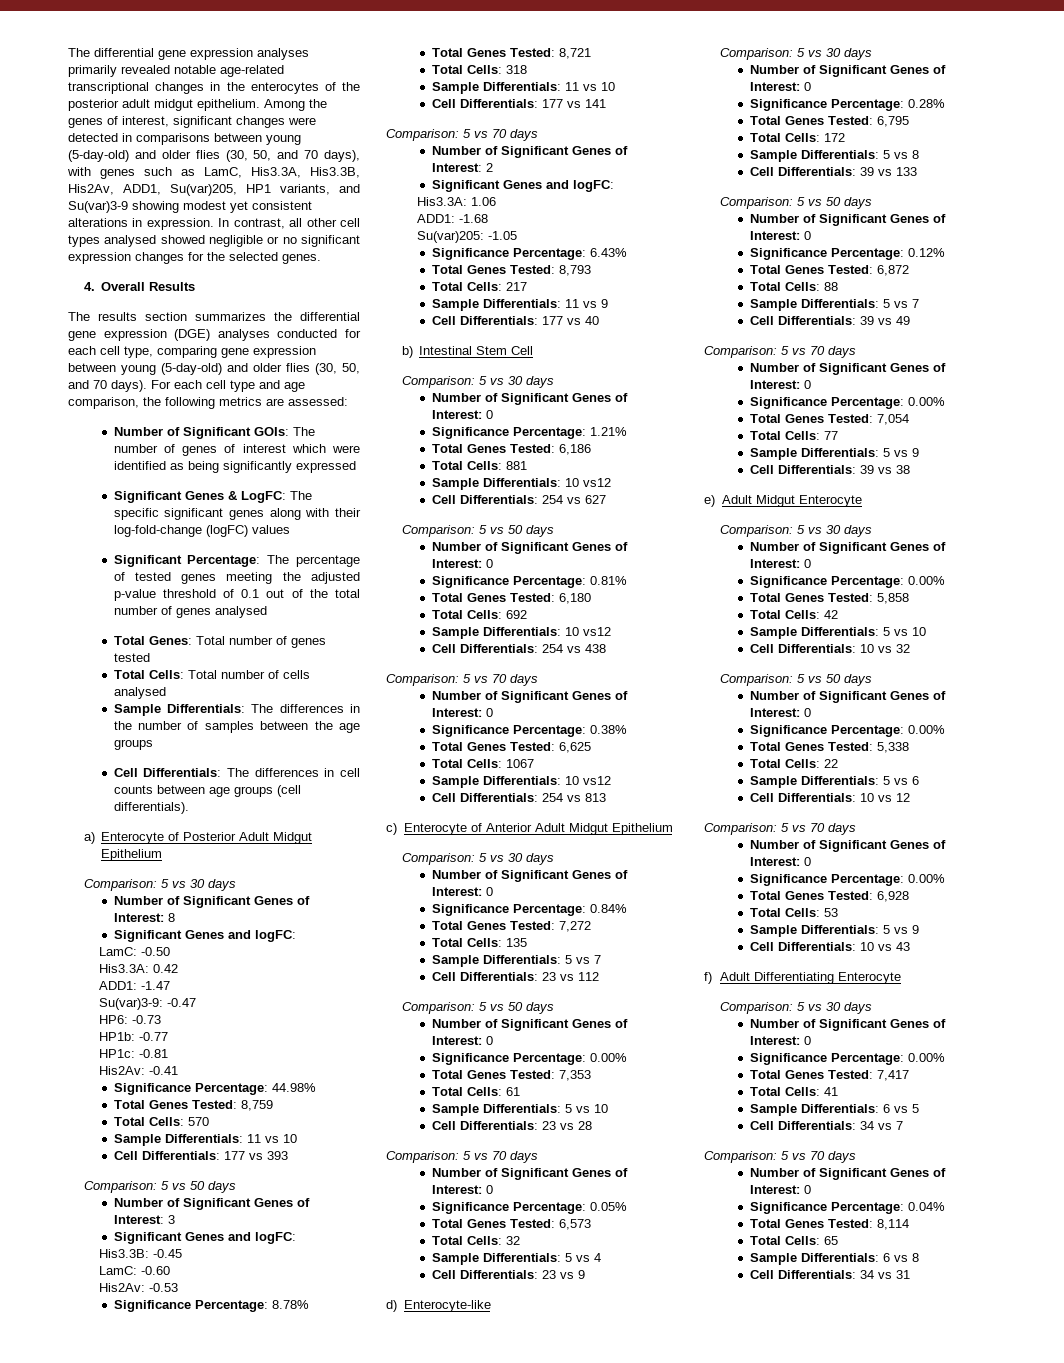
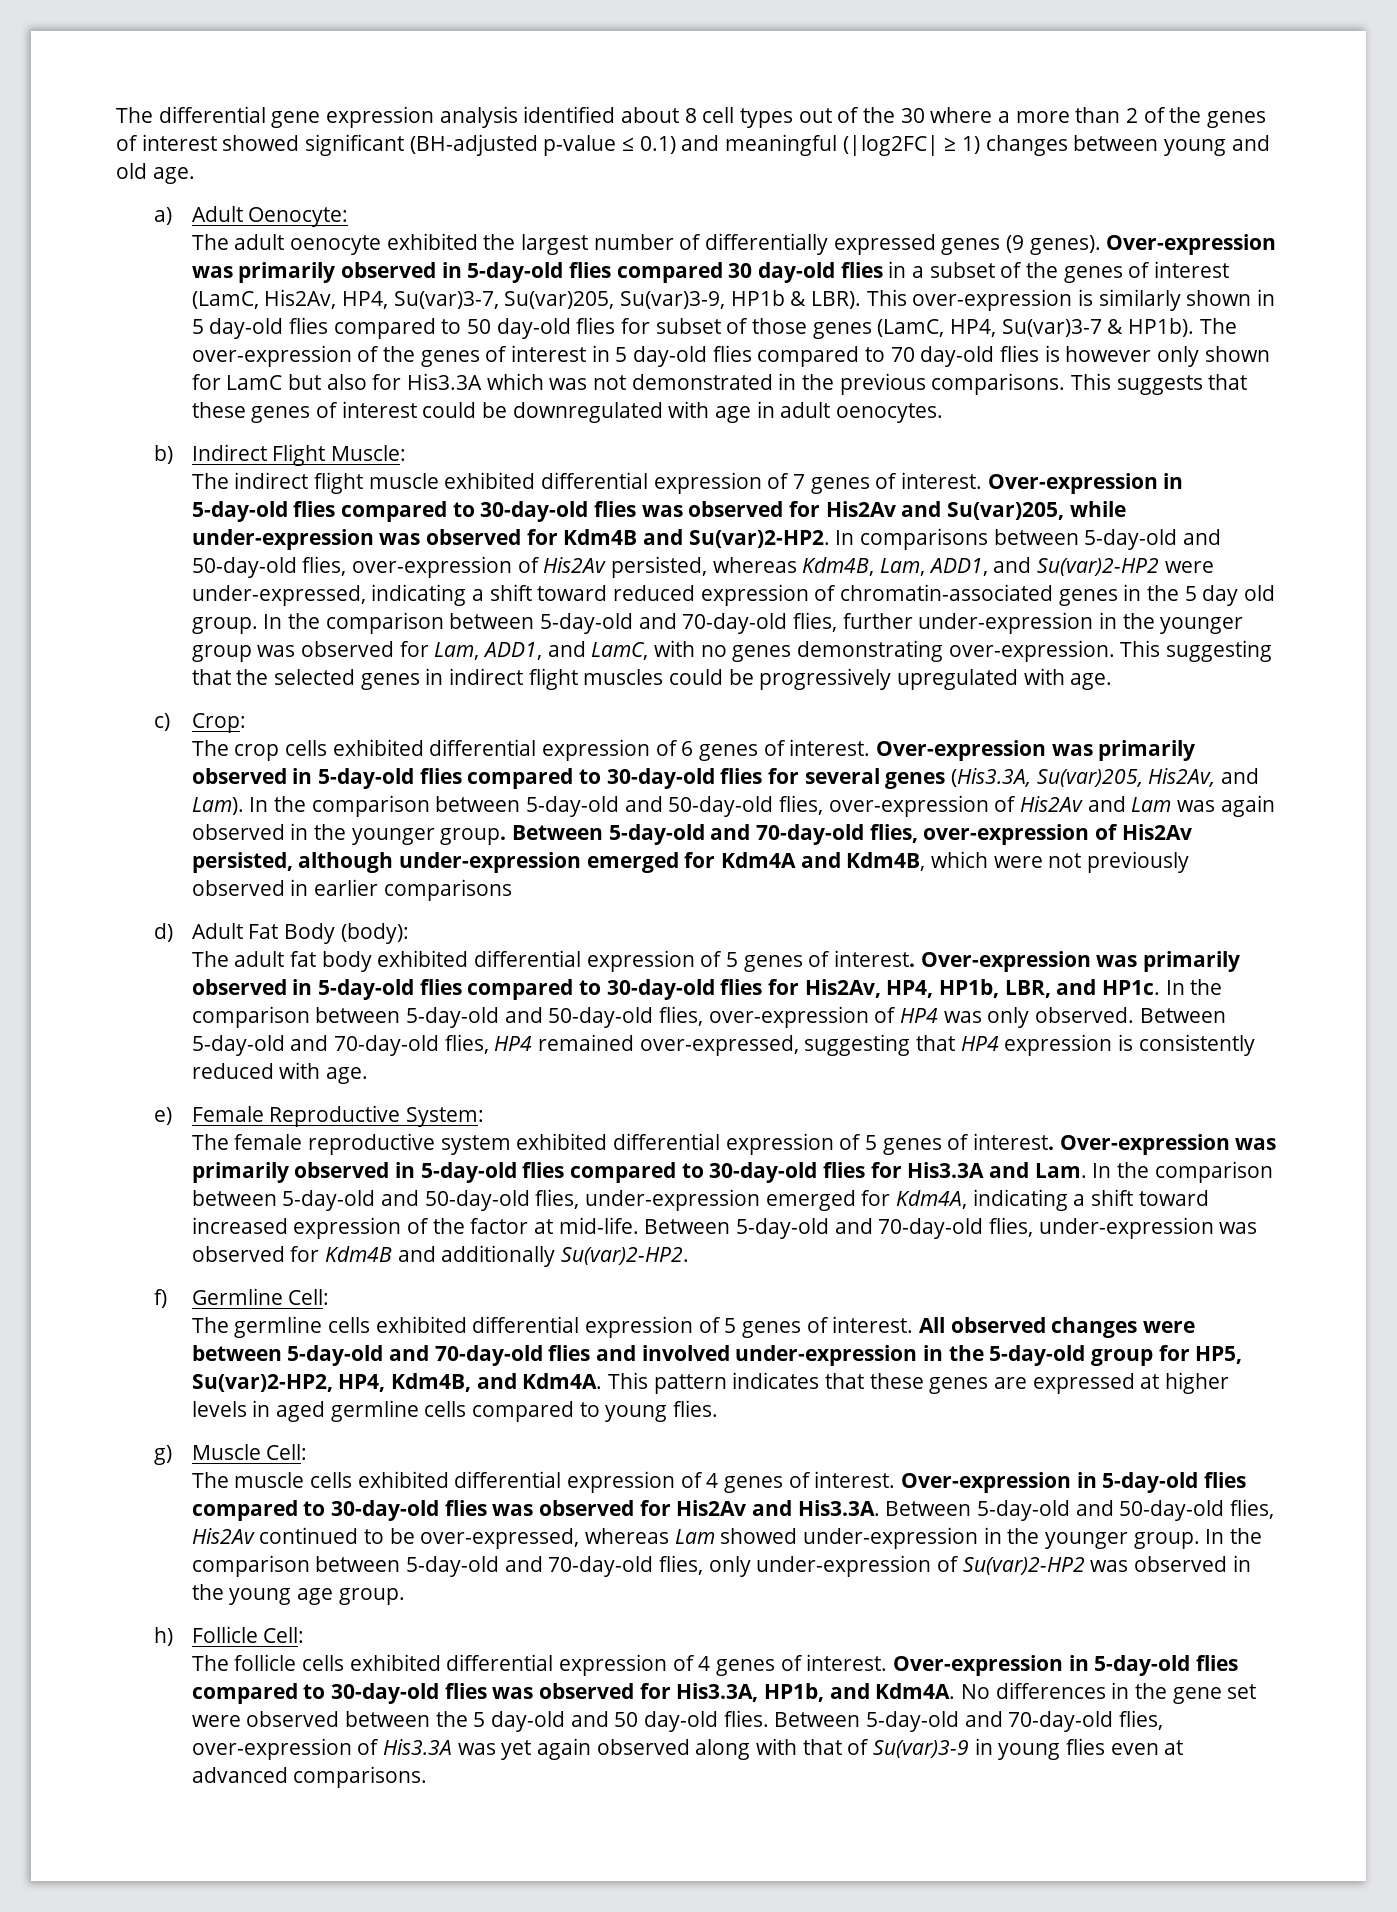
[257,48,309,60] [68,65,284,77] [68,82,360,94] [68,99,327,111] [68,116,316,128] [68,133,301,145] [68,150,360,162] [67,167,360,179] [68,184,360,196] [68,201,312,213] [68,218,360,230] [68,235,361,247] [68,252,321,264] [83,282,196,291] [68,312,360,321] [68,329,361,341] [68,346,316,358] [68,363,360,375] [68,380,305,392] [68,397,348,409] [113,427,315,439] [113,444,360,456] [113,461,356,473] [113,491,312,503] [113,508,362,520] [113,525,290,537] [113,555,360,567] [113,572,360,584] [113,589,360,601] [113,606,267,618] [113,636,326,648] [113,653,150,662] [113,670,310,679] [113,687,166,699] [113,704,361,716] [113,721,360,733] [113,739,153,750] [113,768,361,777] [113,785,301,797] [113,802,189,814] [83,832,313,844] [101,849,163,861] [83,879,236,891] [113,896,310,908] [113,913,175,922] [113,930,296,942] [99,947,171,956] [99,964,179,973] [99,981,171,990] [99,998,197,1010] [99,1015,162,1024] [99,1032,169,1041] [99,1049,169,1058] [99,1066,179,1075] [113,1083,316,1095] [113,1100,273,1111] [113,1117,209,1126] [113,1134,297,1146] [113,1151,288,1160] [83,1181,236,1193] [113,1198,310,1210] [113,1215,175,1224] [113,1232,296,1244] [99,1249,183,1258] [99,1266,171,1275] [99,1283,179,1292] [113,1300,309,1312] [431,48,591,59] [431,65,527,74] [431,82,615,94] [431,99,606,108] [386,129,538,141] [431,146,628,158] [431,163,493,172] [431,180,614,192] [417,197,497,206] [417,214,489,223] [417,231,518,243] [431,248,627,260] [431,265,591,276] [431,282,527,291] [431,299,608,311] [431,316,599,325] [401,346,534,358] [401,376,554,388] [431,393,628,405] [431,410,493,419] [431,427,627,439] [431,444,591,455] [431,461,527,470] [431,478,611,490] [431,495,606,504] [401,525,554,537] [431,542,628,554] [431,559,493,568] [431,576,627,588] [431,593,591,604] [431,610,527,619] [431,627,611,639] [431,644,606,653] [386,674,538,686] [431,691,628,703] [431,708,493,717] [431,725,627,737] [431,742,591,753] [431,759,534,768] [431,776,611,788] [431,793,606,802] [386,823,673,835] [401,853,554,865] [431,870,628,882] [431,887,493,896] [431,904,627,916] [431,921,591,932] [431,938,527,947] [431,955,601,967] [431,972,599,981] [401,1002,554,1014] [431,1019,628,1031] [431,1036,493,1045] [431,1053,627,1065] [431,1070,591,1081] [431,1087,520,1096] [431,1104,608,1116] [431,1121,592,1130] [386,1151,538,1163] [431,1168,628,1180] [431,1185,493,1194] [431,1202,627,1214] [431,1219,591,1230] [431,1236,520,1245] [431,1253,601,1265] [431,1270,585,1279] [386,1300,491,1312] [719,48,872,60] [749,65,946,77] [749,82,811,91] [749,99,945,111] [749,116,909,127] [749,133,845,142] [749,150,919,162] [749,167,917,176] [719,197,872,209] [749,214,946,226] [749,231,811,240] [749,248,945,260] [749,265,909,276] [749,282,838,291] [749,299,919,311] [749,316,910,325] [704,346,856,358] [749,363,946,375] [749,380,811,389] [749,397,945,409] [749,414,909,425] [749,431,838,440] [749,448,919,460] [749,465,910,474] [704,495,862,507] [719,525,872,537] [749,542,946,554] [749,559,811,568] [749,576,945,588] [749,593,909,604] [749,610,838,619] [749,627,926,639] [749,644,910,653] [719,674,872,686] [749,691,946,703] [749,708,811,717] [749,725,945,737] [749,742,909,753] [749,759,838,768] [749,776,919,788] [749,793,910,802] [704,823,856,835] [749,840,946,852] [749,857,811,866] [749,874,945,886] [749,891,909,902] [749,908,838,917] [749,925,919,937] [749,942,910,951] [704,972,901,984] [719,1002,872,1014] [749,1019,946,1031] [749,1036,811,1045] [749,1053,945,1065] [749,1070,909,1081] [749,1087,838,1096] [749,1104,919,1116] [749,1121,903,1130] [704,1151,856,1163] [749,1168,946,1180] [749,1185,811,1194] [749,1202,945,1214] [749,1219,909,1230] [749,1236,838,1245] [749,1253,919,1265] [749,1270,910,1279] analyses primarily revealed notable age-related transcriptional changes in the enterocytes of the posterior adult midgut epithelium. Among the genes of interest, significant changes were detected in comparisons between young (5-day-old) and older flies (30, 50, and 70 days), with genes such as LamC, His3.3A, His3.3B, His2Av, ADD1, Su(var)205, HP1 variants, and Su(var)3-9 showing modest yet consistent alterations in expression. In contrast, all other cell types analysed showed negligible or no significant expression changes for the selected genes. // 4. Overall Results // The results section summarizes the differential gene expression (DGE) analyses conducted for each cell type, comparing gene expression between young (5-day-old) and older flies (30, 50, and 70 days). For each cell type and age comparison, the following metrics are assessed: // Number of Significant GOIs: The number of genes of interest which were identified as being significantly expressed // Significant Genes & LogFC: The specific significant genes along with their log-fold-change (logFC) values // Significant Percentage: The percentage of tested genes meeting the adjusted p-value threshold of 0.1 out of the total number of genes analysed // Total Genes: Total number of genes tested // Total Cells: Total number of cells analysed // Sample Differentials: The differences in the number of samples between the age groups // Cell Differentials: The differences in cell counts between age groups (cell differentials). // a) Enterocyte of Posterior Adult Midgut Epithelium // Comparison: 5 vs 30 days // Number of Significant Genes of Interest: 8 // Significant Genes and logFC: // LamC: -0.50 // His3.3A: 0.42 // ADD1: -1.47 // Su(var)3-9: -0.47 // HP6: -0.73 // HP1b: -0.77 // HP1c: -0.81 // His2Av: -0.41 // Significance Percentage: 44.98% // Total Genes Tested: 8,759 // Total Cells: 570 // Sample Differentials: 11 vs 10 // Cell Differentials: 177 vs 393 // Comparison: 5 vs 50 days // Number of Significant Genes of Interest: 3 // Significant Genes and logFC: // His3.3B: -0.45 // LamC: -0.60 // His2Av: -0.53 // Significance Percentage: 8.78% // Total Genes Tested: 8,721 // Total Cells: 318 // Sample Differentials: 11 vs 10 // Cell Differentials: 177 vs 141 // Comparison: 5 vs 70 days // Number of Significant Genes of Interest: 2 // Significant Genes and logFC: // His3.3A: 1.06 // ADD1: -1.68 // Su(var)205: -1.05 // Significance Percentage: 6.43% // Total Genes Tested: 8,793 // Total Cells: 217 // Sample Differentials: 11 vs 9 // Cell Differentials: 177 vs 40 // b) Intestinal Stem Cell // Comparison: 5 vs 30 days // Number of Significant Genes of Interest: 0 // Significance Percentage: 1.21% // Total Genes Tested: 6,186 // Total Cells: 881 // Sample Differentials: 10 vs12 // Cell Differentials: 254 vs 627 // Comparison: 5 vs 50 days // Number of Significant Genes of Interest: 0 // Significance Percentage: 0.81% // Total Genes Tested: 6,180 // Total Cells: 692 // Sample Differentials: 10 vs12 // Cell Differentials: 254 vs 438 // Comparison: 5 vs 70 days // Number of Significant Genes of Interest: 0 // Significance Percentage: 0.38% // Total Genes Tested: 6,625 // Total Cells: 1067 // Sample Differentials: 10 vs12 // Cell Differentials: 254 vs 813 // c) Enterocyte of Anterior Adult Midgut Epithelium // Comparison: 5 vs 30 days // Number of Significant Genes of Interest: 0 // Significance Percentage: 0.84% // Total Genes Tested: 7,272 // Total Cells: 135 // Sample Differentials: 5 vs 7 // Cell Differentials: 23 vs 112 // Comparison: 5 vs 50 days // Number of Significant Genes of Interest: 0 // Significance Percentage: 0.00% // Total Genes Tested: 7,353 // Total Cells: 61 // Sample Differentials: 5 vs 10 // Cell Differentials: 23 vs 28 // Comparison: 5 vs 70 days // Number of Significant Genes of Interest: 0 // Significance Percentage: 0.05% // Total Genes Tested: 6,573 // Total Cells: 32 // Sample Differentials: 5 vs 4 // Cell Differentials: 23 vs 9 // d) Enterocyte-like // Comparison: 5 vs 30 days // Number of Significant Genes of Interest: 0 // Significance Percentage: 0.28% // Total Genes Tested: 6,795 // Total Cells: 172 // Sample Differentials: 5 vs 8 // Cell Differentials: 39 vs 133 // Comparison: 5 vs 50 days // Number of Significant Genes of Interest: 0 // Significance Percentage: 0.12% // Total Genes Tested: 6,872 // Total Cells: 88 // Sample Differentials: 5 vs 7 // Cell Differentials: 39 vs 49 // Comparison: 5 vs 70 days // Number of Significant Genes of Interest: 0 // Significance Percentage: 0.00% // Total Genes Tested: 7,054 // Total Cells: 77 // Sample Differentials: 5 vs 9 // Cell Differentials: 39 vs 38 // e) Adult Midgut Enterocyte // Comparison: 5 vs 30 days // Number of Significant Genes of Interest: 0 // Significance Percentage: 0.00% // Total Genes Tested: 5,858 // Total Cells: 42 // Sample Differentials: 5 vs 10 // Cell Differentials: 10 vs 32 // Comparison: 5 vs 50 days // Number of Significant Genes of Interest: 0 // Significance Percentage: 0.00% // Total Genes Tested: 5,338 // Total Cells: 22 // Sample Differentials: 5 vs 6 // Cell Differentials: 10 vs 12 // Comparison: 5 vs 70 days // Number of Significant Genes of Interest: 0 // Significance Percentage: 0.00% // Total Genes Tested: 6,928 // Total Cells: 53 // Sample Differentials: 5 vs 9 // Cell Differentials: 10 vs 43 // f) Adult Differentiating Enterocyte // Comparison: 5 vs 30 days // Number of Significant Genes of Interest: 0 // Significance Percentage: 0.00% // Total Genes Tested: 7,417 // Total Cells: 41 // Sample Differentials: 6 vs 5 // Cell Differentials: 34 vs 7 // Comparison: 5 vs 70 days // Number of Significant Genes of Interest: 0 // Significance Percentage: 0.04% // Total Genes Tested: 8,114 // Total Cells: 65 // Sample Differentials: 6 vs 8 // Cell Differentials: 34 vs 31 -> [439,106,1267,128] [116,134,1270,156] [116,163,195,184] [153,206,349,227] [191,233,1277,255] [191,261,1229,283] [191,289,1275,311] [191,317,1237,339] [191,345,1270,367] [191,373,1248,395] [191,401,943,423] [153,444,406,466] [191,472,1184,494] [191,501,1126,522] [191,528,1221,550] [191,556,1214,578] [191,584,1275,606] [191,612,1244,634] [191,640,1272,662] [191,668,1113,690] [153,713,246,733] [191,739,1196,761] [191,768,1259,789] [191,795,1275,817] [191,823,1192,845] [191,851,1189,873] [191,879,512,901] [153,923,409,944] [191,950,1240,972] [191,979,1223,1000] [191,1006,1226,1028] [191,1034,1255,1056] [191,1062,368,1084] [153,1105,484,1127] [191,1133,1277,1155] [191,1161,1273,1183] [191,1189,1209,1211] [191,1217,1258,1239] [191,1245,689,1267] [153,1288,330,1308] [191,1316,1195,1338] [191,1345,1243,1366] [191,1372,1229,1394] [191,1400,718,1422] [153,1444,308,1465] [191,1471,1246,1493] [191,1499,1274,1521] [191,1527,1262,1549] [191,1555,1251,1577] [191,1584,405,1605] [153,1626,305,1646] [191,1654,1238,1676] [191,1682,1257,1704] [191,1710,1163,1732] [191,1738,1184,1760] [191,1766,428,1788] analysis identified about 8 cell types out of the 30 where a more than 2 of the genes of interest showed significant (BH-adjusted p-value ≤ 0.1) and meaningful (|log2FC| ≥ 1) changes between young and old age. // a) Adult Oenocyte: // The adult oenocyte exhibited the largest number of differentially expressed genes (9 genes). Over-expression was primarily observed in 5-day-old flies compared 30 day-old flies in a subset of the genes of interest (LamC, His2Av, HP4, Su(var)3-7, Su(var)205, Su(var)3-9, HP1b & LBR). This over-expression is similarly shown in 5 day-old flies compared to 50 day-old flies for subset of those genes (LamC, HP4, Su(var)3-7 & HP1b). The over-expression of the genes of interest in 5 day-old flies compared to 70 day-old flies is however only shown for LamC but also for His3.3A which was not demonstrated in the previous comparisons. This suggests that these genes of interest could be downregulated with age in adult oenocytes. // b) Indirect Flight Muscle: // The indirect flight muscle exhibited differential expression of 7 genes of interest. Over-expression in 5-day-old flies compared to 30-day-old flies was observed for His2Av and Su(var)205, while under-expression was observed for Kdm4B and Su(var)2-HP2. In comparisons between 5-day-old and 50-day-old flies, over-expression of His2Av persisted, whereas Kdm4B, Lam, ADD1, and Su(var)2-HP2 were under-expressed, indicating a shift toward reduced expression of chromatin-associated genes in the 5 day old group. In the comparison between 5-day-old and 70-day-old flies, further under-expression in the younger group was observed for Lam, ADD1, and LamC, with no genes demonstrating over-expression. This suggesting that the selected genes in indirect flight muscles could be progressively upregulated with age. // c) Crop: // The crop cells exhibited differential expression of 6 genes of interest. Over-expression was primarily observed in 5-day-old flies compared to 30-day-old flies for several genes (His3.3A, Su(var)205, His2Av, and Lam). In the comparison between 5-day-old and 50-day-old flies, over-expression of His2Av and Lam was again observed in the younger group. Between 5-day-old and 70-day-old flies, over-expression of His2Av persisted, although under-expression emerged for Kdm4A and Kdm4B, which were not previously observed in earlier comparisons // d) Adult Fat Body (body): // The adult fat body exhibited differential expression of 5 genes of interest. Over-expression was primarily observed in 5-day-old flies compared to 30-day-old flies for His2Av, HP4, HP1b, LBR, and HP1c. In the comparison between 5-day-old and 50-day-old flies, over-expression of HP4 was only observed. Between 5-day-old and 70-day-old flies, HP4 remained over-expressed, suggesting that HP4 expression is consistently reduced with age. // e) Female Reproductive System: // The female reproductive system exhibited differential expression of 5 genes of interest. Over-expression was primarily observed in 5-day-old flies compared to 30-day-old flies for His3.3A and Lam. In the comparison between 5-day-old and 50-day-old flies, under-expression emerged for Kdm4A, indicating a shift toward increased expression of the factor at mid-life. Between 5-day-old and 70-day-old flies, under-expression was observed for Kdm4B and additionally Su(var)2-HP2. // f) Germline Cell: // The germline cells exhibited differential expression of 5 genes of interest. All observed changes were between 5-day-old and 70-day-old flies and involved under-expression in the 5-day-old group for HP5, Su(var)2-HP2, HP4, Kdm4B, and Kdm4A. This pattern indicates that these genes are expressed at higher levels in aged germline cells compared to young flies. // g) Muscle Cell: // The muscle cells exhibited differential expression of 4 genes of interest. Over-expression in 5-day-old flies compared to 30-day-old flies was observed for His2Av and His3.3A. Between 5-day-old and 50-day-old flies, His2Av continued to be over-expressed, whereas Lam showed under-expression in the younger group. In the comparison between 5-day-old and 70-day-old flies, only under-expression of Su(var)2-HP2 was observed in the young age group. // h) Follicle Cell: // The follicle cells exhibited differential expression of 4 genes of interest. Over-expression in 5-day-old flies compared to 30-day-old flies was observed for His3.3A, HP1b, and Kdm4A. No differences in the gene set were observed between the 5 day-old and 50 day-old flies. Between 5-day-old and 70-day-old flies, over-expression of His3.3A was yet again observed along with that of Su(var)3-9 in young flies even at advanced comparisons.

